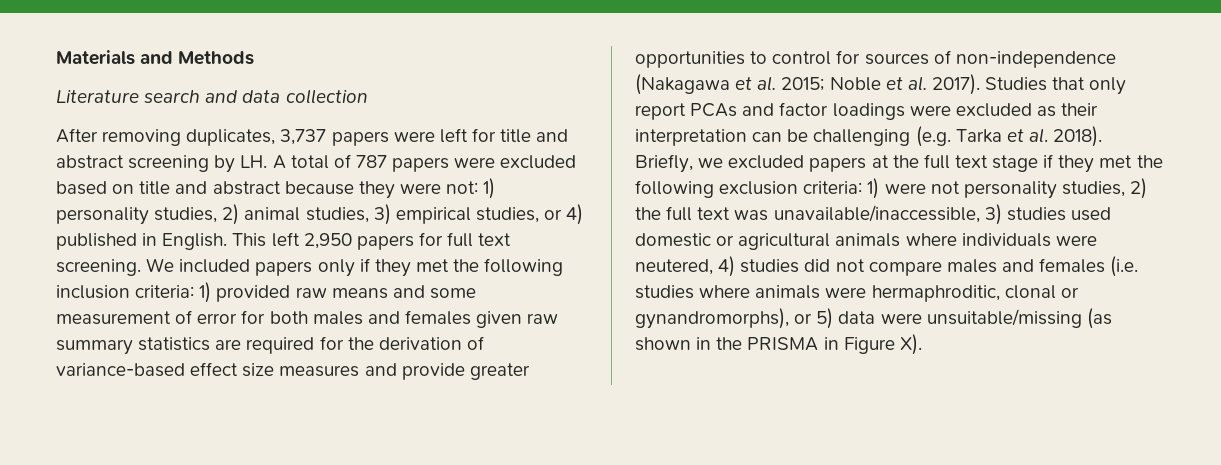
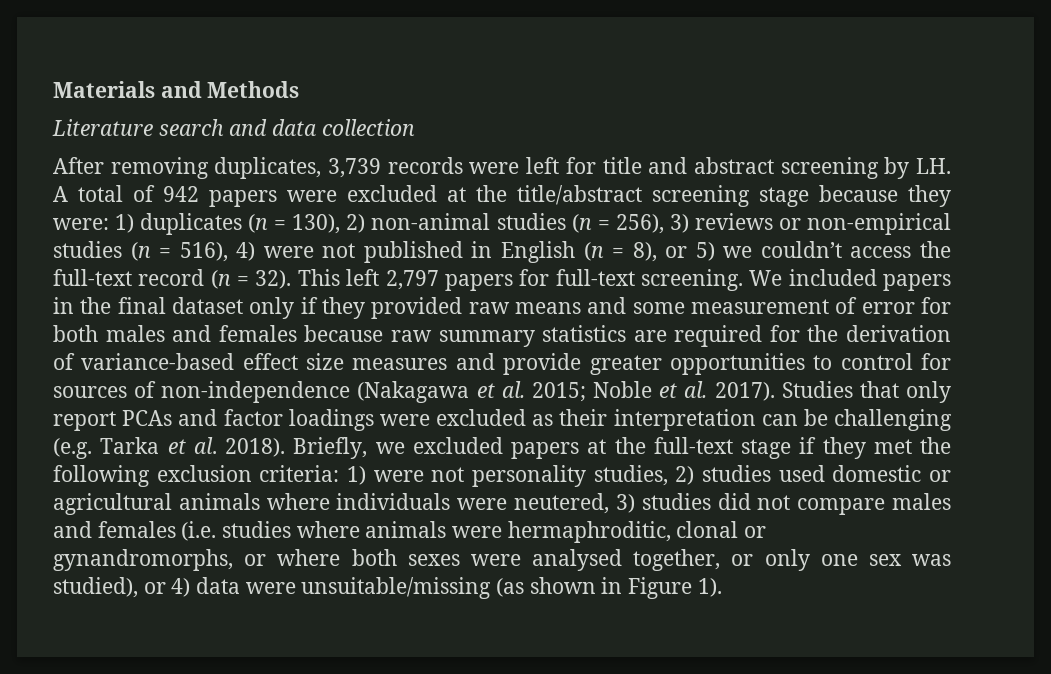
[280,129,389,146] 3,737 papers -> [328,157,463,178] 3,739 records
[355,155,387,168] 787 -> [163,186,199,202] 942
[56,178,496,199] [56,204,584,225] [56,233,228,250] based on title and abstract because they were not: 1) personality studies, 2) animal studies, 3) empirical studies, or 4) published in English. -> [447,185,951,207] [53,213,952,235] [53,241,951,263] [53,269,292,289] at the title/abstract screening stage because they were: 1) duplicates (n = 130), 2) non-animal studies (n = 256), 3) reviews or non-empirical studies (n = 516), 4) were not published in English (n = 8), or 5) we couldn’t access the full-text record (n = 32).
[303,233,352,249] 2,950 -> [385,270,439,290] 2,797
[447,232,512,247] full text -> [555,269,635,286] full-text
[317,258,564,277] [56,282,212,303] only if they met the following inclusion criteria: 1) -> [53,297,365,319] in the final dataset only if they
[476,311,523,328] given -> [304,325,384,342] because
[923,154,988,169] full text -> [653,437,733,454] full-text
[635,204,1002,225] the full text was unavailable/inaccessible, 3) -> (695, 475) none
[718,256,736,277] 4) -> [615,494,635,513] 3)
[635,308,834,329] gynandromorphs), or 5) -> [53,549,951,571] [53,577,191,598] gynandromorphs, or where both sexes were analysed together, or only one sex was studied), or 4)
[716,334,922,355] the PRISMA in Figure X). -> [628,577,722,599] Figure 1).

